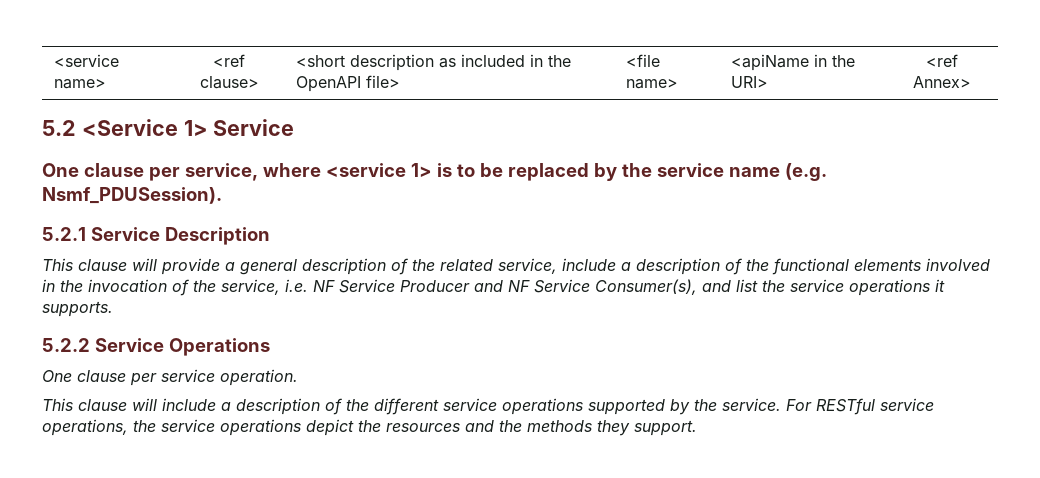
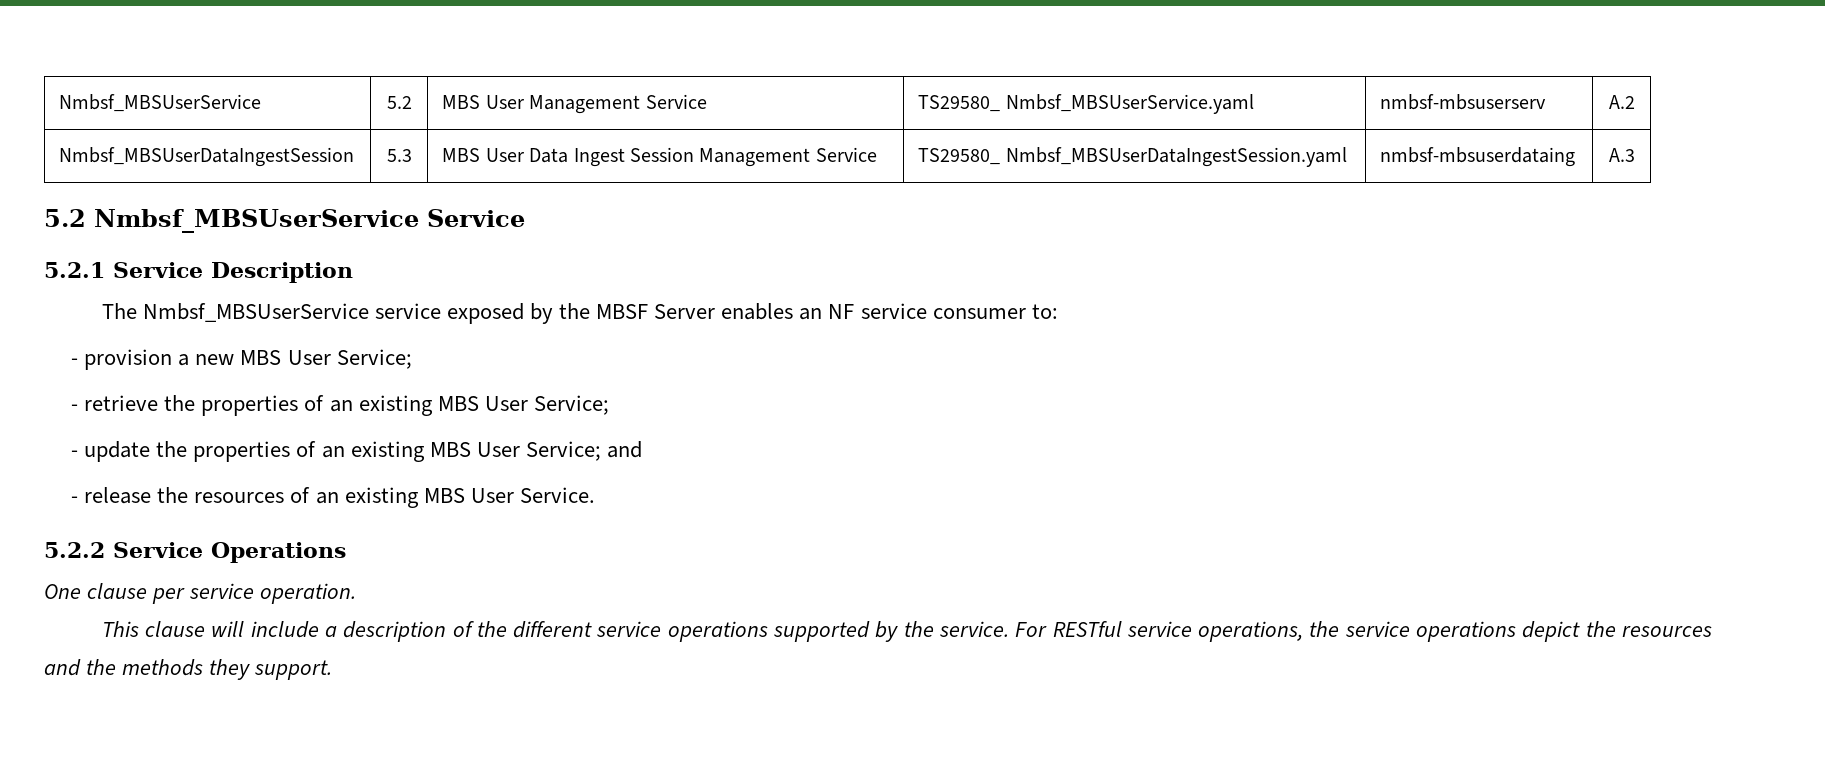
[54,54,120,67] [54,79,107,89] [213,54,245,67] [199,76,259,89] [296,54,572,71] [296,75,401,92] [626,54,661,67] [626,79,679,89] [731,54,856,71] [731,76,769,88] [926,54,958,67] [913,76,971,88] [42,119,208,136] <service name> | <ref clause> | <short description as included in the OpenAPI file> | <file name> | <apiName in the URI> | <ref Annex> // 5.2 <Service 1> -> [59,94,262,112] [386,96,412,109] [442,94,707,114] [918,94,1254,114] [1380,94,1547,110] [1608,95,1635,109] [59,147,355,167] [386,149,412,162] [442,147,877,167] [918,147,1347,167] [1380,147,1576,167] [1608,148,1635,162] [44,209,419,233] Nmbsf_MBSUserService | 5.2 | MBS User Management Service | TS29580_ Nmbsf_MBSUserService.yaml | nmbsf-mbsuserserv | A.2 // Nmbsf_MBSUserDataIngestSession | 5.3 | MBS User Data Ingest Session Management Service | TS29580_ Nmbsf_MBSUserDataIngestSession.yaml | nmbsf-mbsuserdataing | A.3 // 5.2 Nmbsf_MBSUserService
[42,163,827,181] [42,187,222,204] [42,227,270,245] [42,258,990,275] [42,279,945,296] [42,301,113,317] One clause per service, where <service 1> is to be replaced by the service name (e.g. Nsmf_PDUSession). // 5.2.1 Service Description // This clause will provide a general description of the related service, include a description of the functional elements involved in the invocation of the service, i.e. NF Service Producer and NF Service Consumer(s), and list the service operations it supports. -> [44,262,353,283] [101,303,1058,324] [71,349,412,370] [71,395,609,416] [71,441,642,462] [71,487,595,508] 5.2.1 Service Description // The Nmbsf_MBSUserService service exposed by the MBSF Server enables an NF service consumer to: // - provision a new MBS User Service; // - retrieve the properties of an existing MBS User Service; // - update the properties of an existing MBS User Service; and // - release the resources of an existing MBS User Service.

